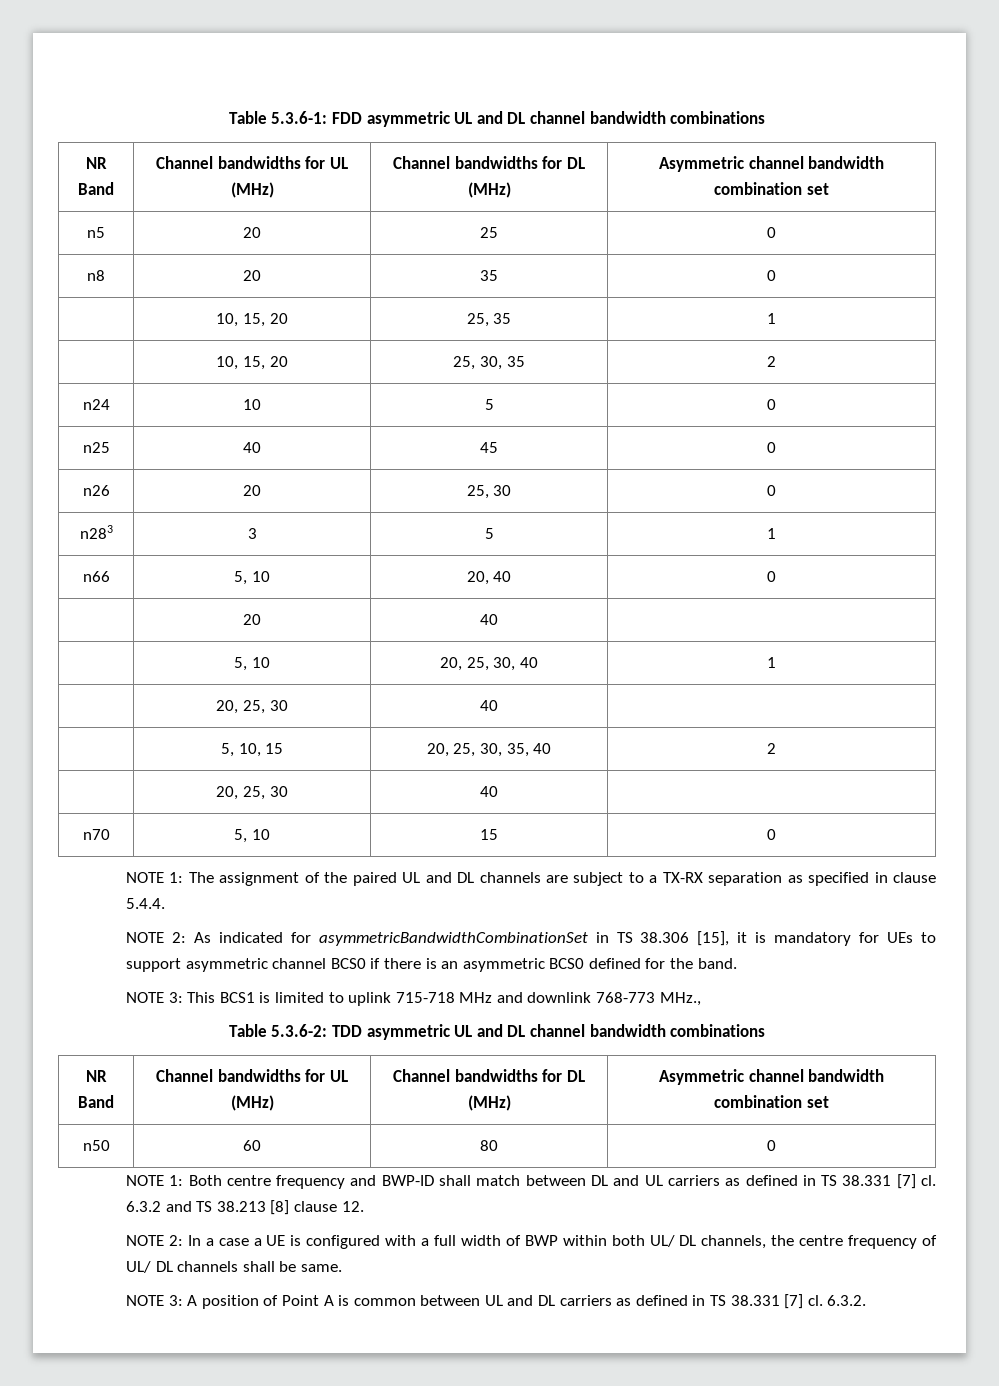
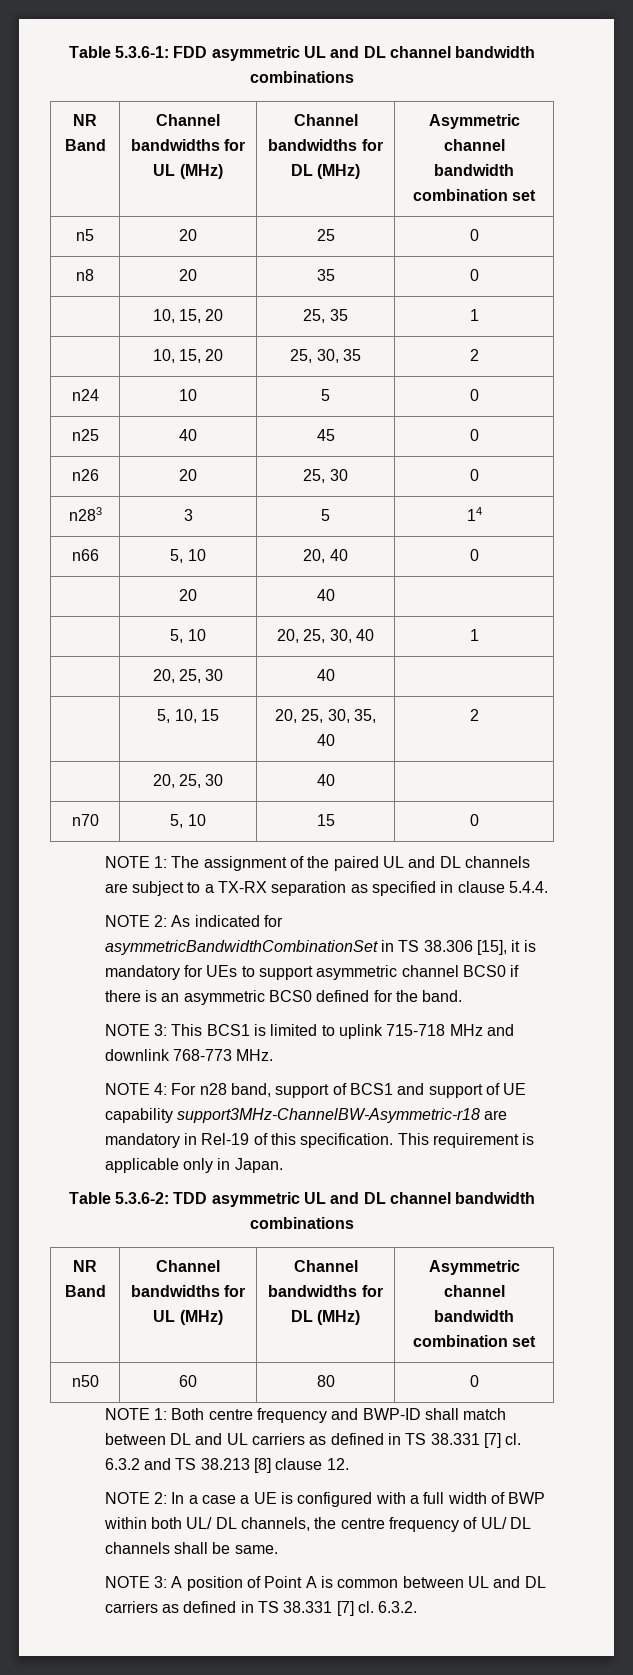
[767,528,776,539] 1 -> [466,507,482,521] 14
[659,992,701,1006] MHz., -> [236,1049,274,1061] [104,1083,527,1098] [104,1108,508,1123] [104,1133,535,1148] [104,1158,283,1173] MHz. // NOTE 4: For n28 band, support of BCS1 and support of UE capability support3MHz-ChannelBW-Asymmetric-r18 are mandatory in Rel-19 of this specification. This requirement is applicable only in Japan.

